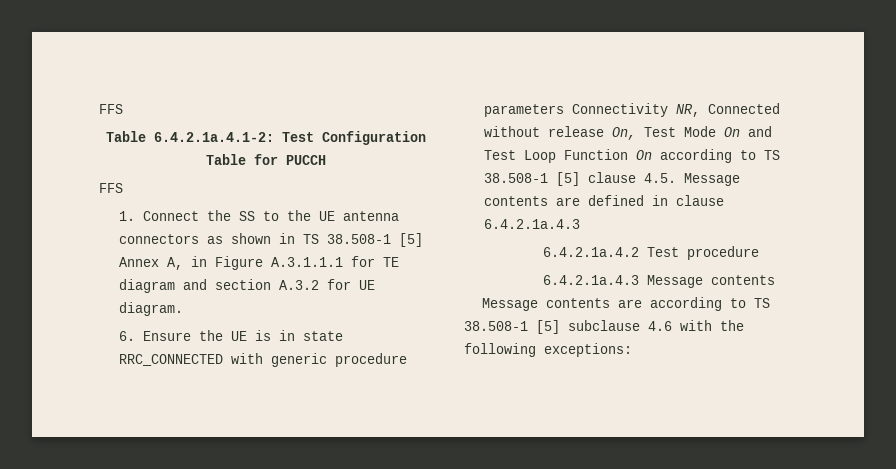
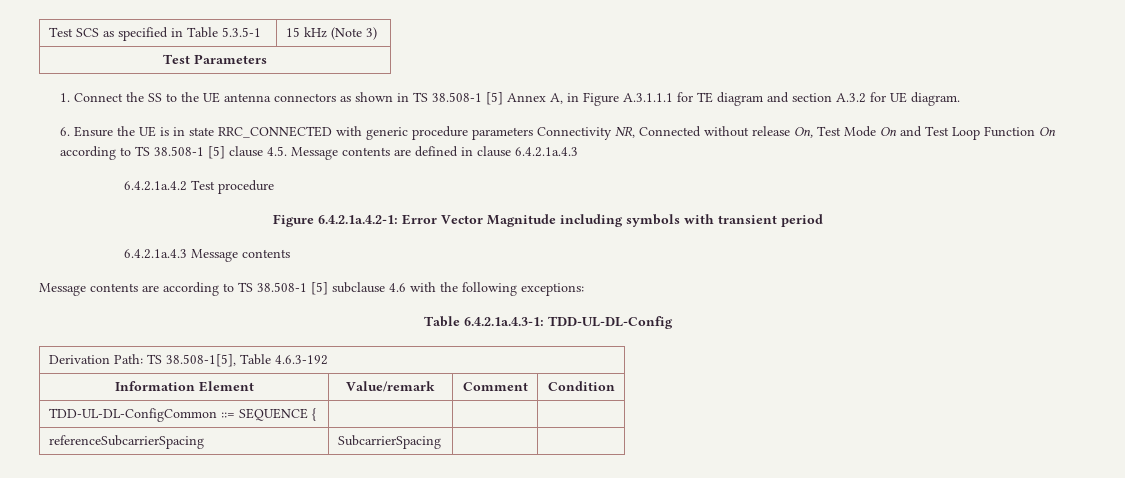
[99,104,123,114] [105,131,426,145] [205,154,326,165] [99,183,123,193] FFS // Table 6.4.2.1a.4.1-2: Test Configuration Table for PUCCH // FFS -> [48,27,261,41] [285,27,377,40] [163,54,267,64] Test SCS as specified in Table 5.3.5-1 | 15 kHz (Note 3) // Test Parameters
(760, 253) none -> [272,214,823,227] // Figure 6.4.2.1a.4.2-1: Error Vector Magnitude including symbols with transient period
(632, 350) none -> [423,316,673,329] [48,354,328,367] [114,381,254,392] [346,381,435,392] [462,382,528,391] [547,381,615,391] [48,408,316,422] [48,435,204,449] [337,435,441,449] // Table 6.4.2.1a.4.3-1: TDD-UL-DL-Config // Derivation Path: TS 38.508-1[5], Table 4.6.3-192 // Information Element | Value/remark | Comment | Condition // TDD-UL-DL-ConfigCommon ::= SEQUENCE { | | | // referenceSubcarrierSpacing | SubcarrierSpacing | |

